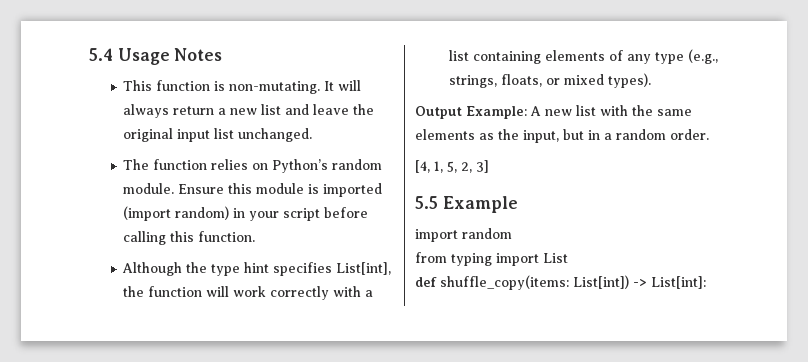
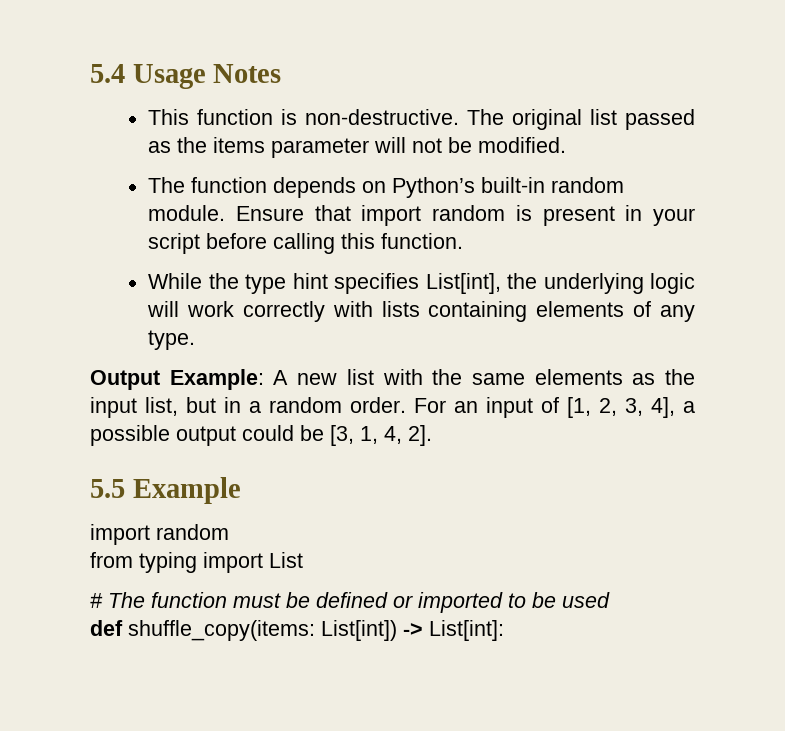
[229,80,362,94] [123,104,375,118] [123,128,313,142] [123,159,249,170] non-mutating. It will always return a new list and leave the original input list unchanged. // The function relies -> [305,109,695,130] [148,137,567,158] [148,177,357,198] non-destructive. The original list passed as the items parameter will not be modified. // The function depends
(329, 166) none -> [481,177,546,193] built-in
[228,183,383,197] [123,206,230,221] this module is imported (import random) -> [314,205,615,226] that import random is present
[122,262,183,276] Although -> [148,273,203,289] While
[148,286,203,297] function -> [543,273,695,294] underlying logic
[365,290,374,297] [449,50,470,61] a list -> [381,301,420,317] lists
[655,49,719,64] [449,73,652,88] type (e.g., strings, floats, or mixed types). -> [148,330,196,350] type.
[523,130,559,143] input, -> [90,397,178,418] input list,
[415,160,489,173] // [4, 1, 5, 2, 3] -> [414,397,695,418] [90,425,432,446] For an input of [1, 2, 3, 4], a possible output could be [3, 1, 4, 2].
(568, 258) none -> [90,592,610,613] // # The function must be defined or imported to be used

